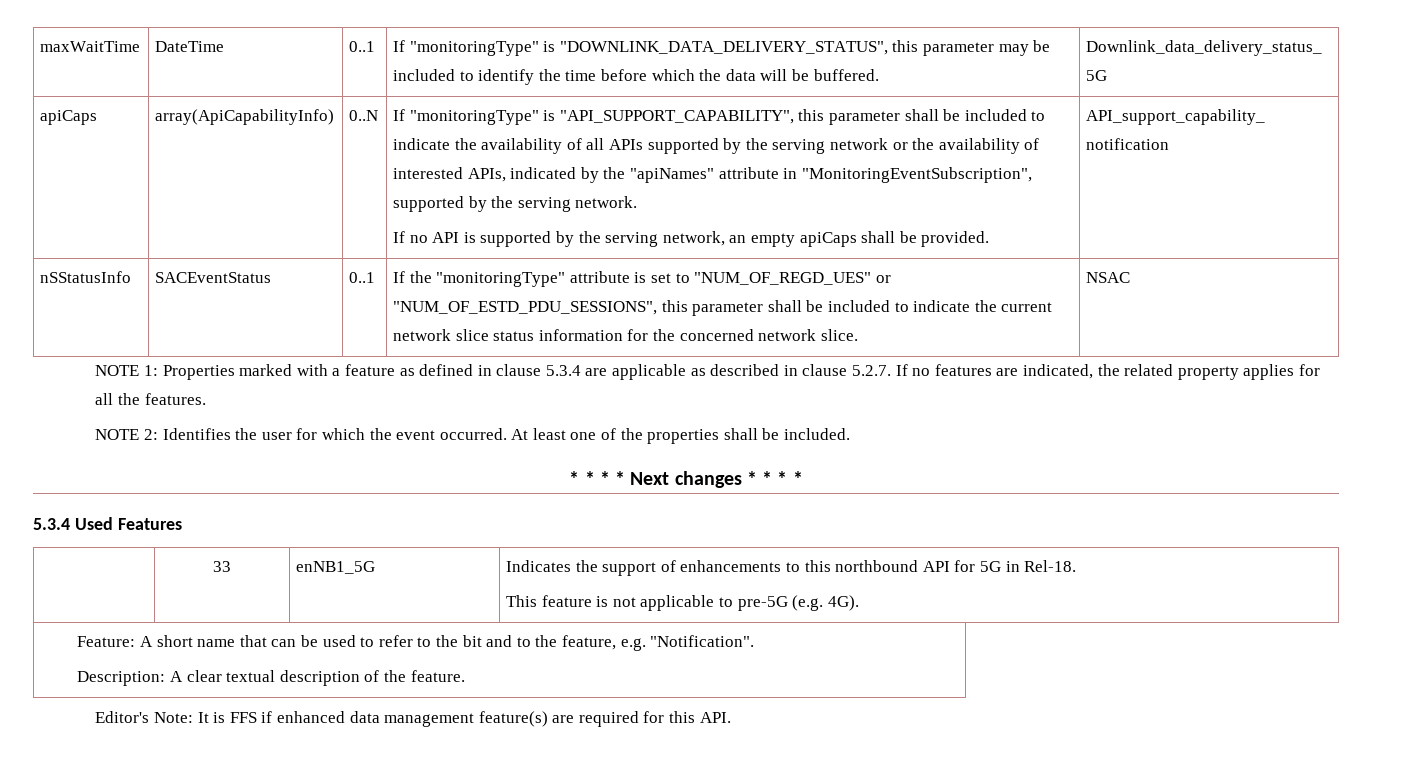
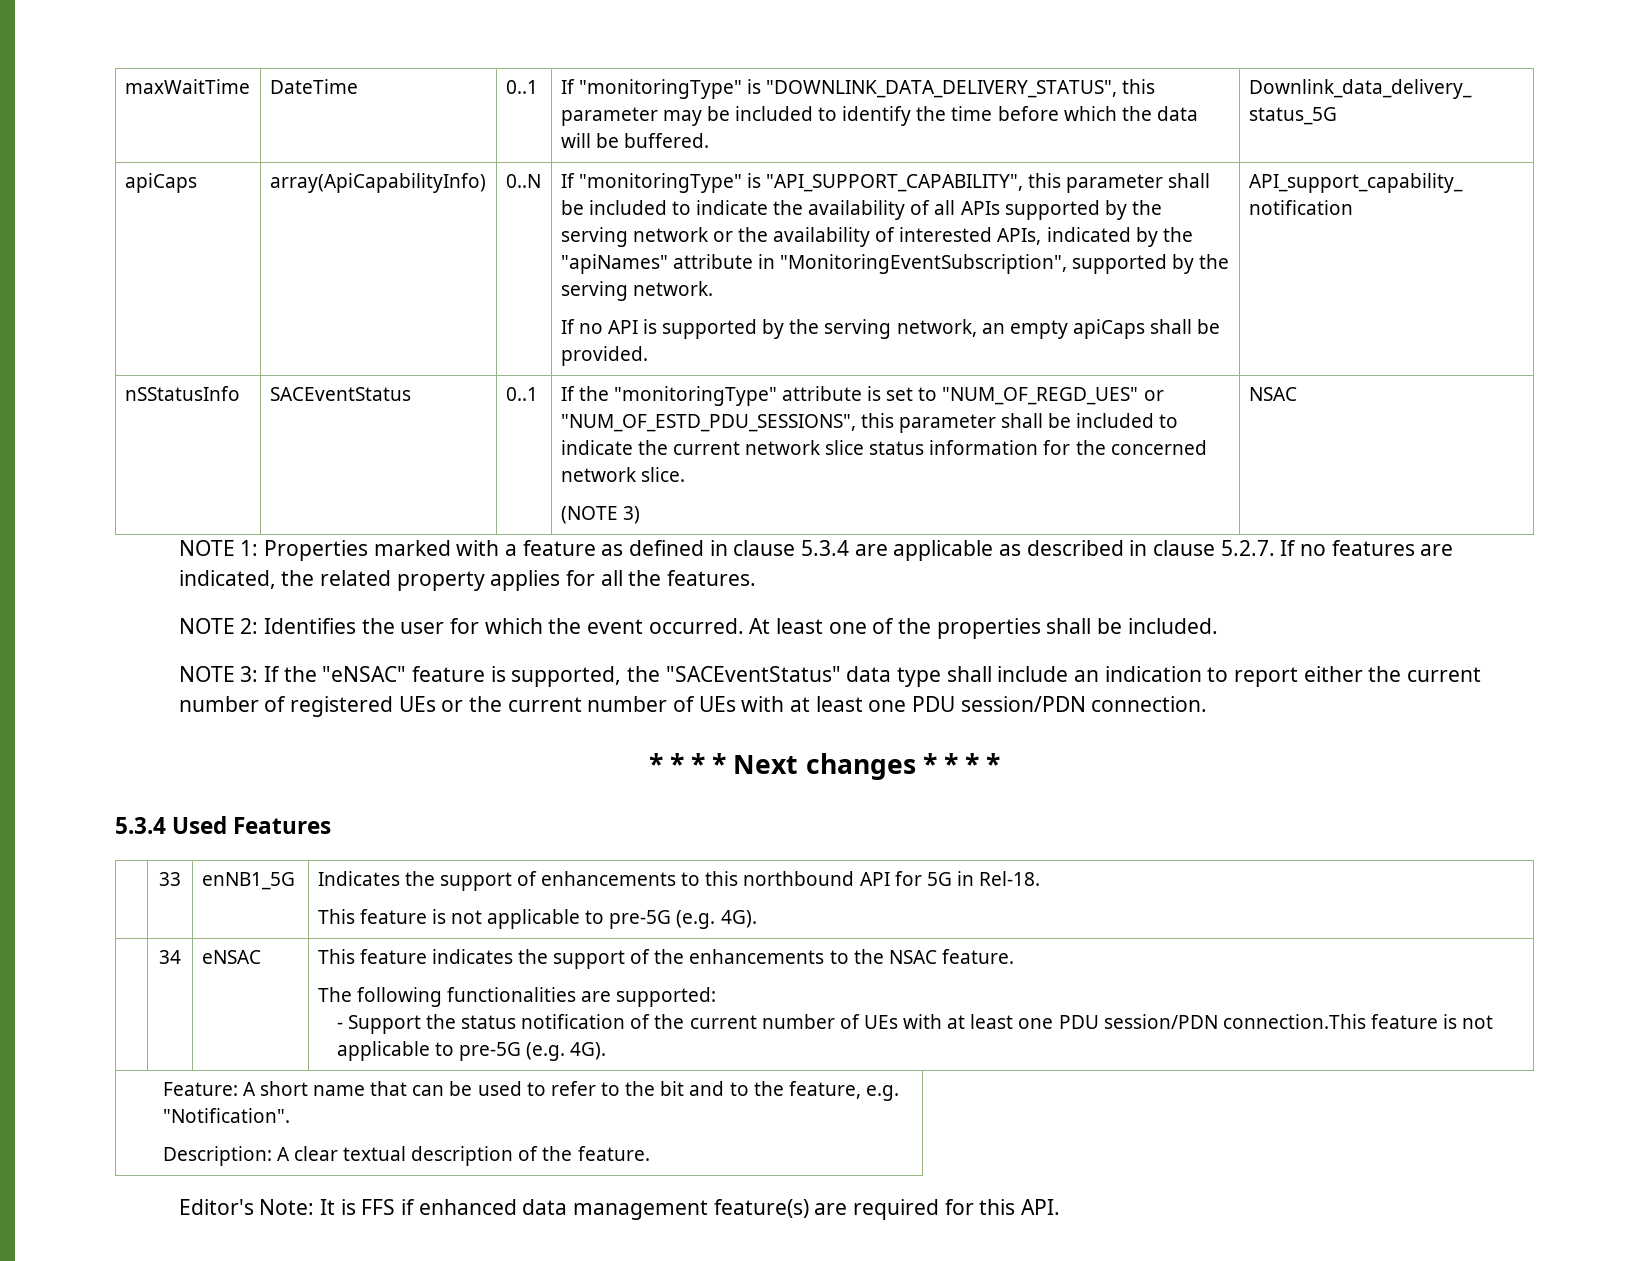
(858, 335) none -> [560,506,640,524] // (NOTE 3)
(851, 434) none -> [178,666,1482,687] [178,696,1208,717] // NOTE 3: If the "eNSAC" feature is supported, the "SACEventStatus" data type shall include an indication to report either the current number of registered UEs or the current number of UEs with at least one PDU session/PDN connection.
(859, 603) none -> [159,950,181,964] [201,950,261,964] [317,949,1014,969] [317,987,717,1007] [336,1014,1494,1034] [336,1041,607,1061] // | 34 | eNSAC | This feature indicates the support of the enhancements to the NSAC feature. // The following functionalities are supported: // - Support the status notification of the current number of UEs with at least one PDU session/PDN connection.This feature is not applicable to pre-5G (e.g. 4G).

